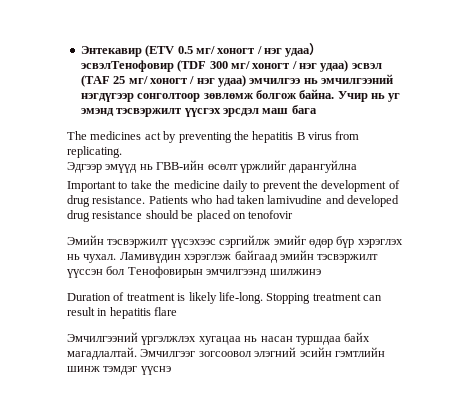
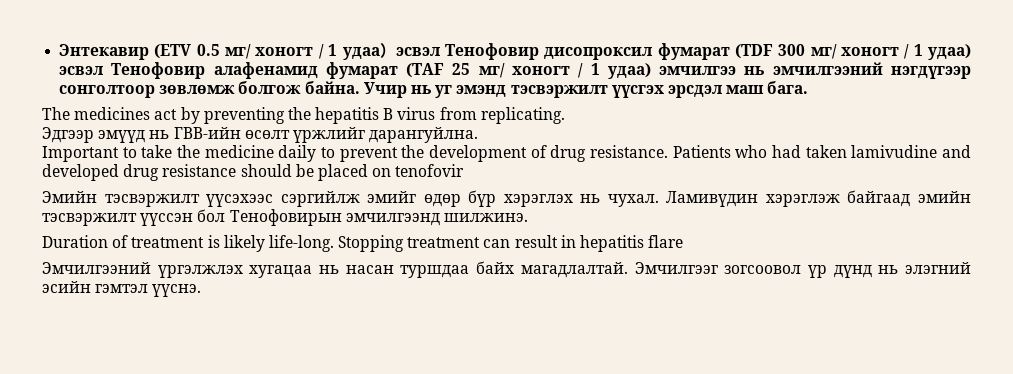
[264,43,323,57] [80,60,174,72] нэг удаа）эсвэлTeнофовир -> [328,43,730,60] 1 удаа）эсвэл Teнофовир дисопроксил фумарат
[299,63,317,69] нэг -> [913,44,923,56] 1
(382, 66) none -> [111,62,398,79] Тенофовир алафенамид фумарат
[196,78,215,84] нэг -> [590,63,600,75] 1
[291,105,317,114] бага -> [767,81,809,94] бага.
[289,160,358,173] дарангуйлна -> [369,127,479,143] дарангуйлна.
[269,269,321,275] шилжинэ -> [443,213,528,222] шилжинэ.
[254,347,385,357] [67,366,171,375] элэгний эсийн гэмтлийн шинж тэмдэг үүснэ -> [807,262,972,278] [42,281,202,297] үр дүнд нь элэгний эсийн гэмтэл үүснэ.

